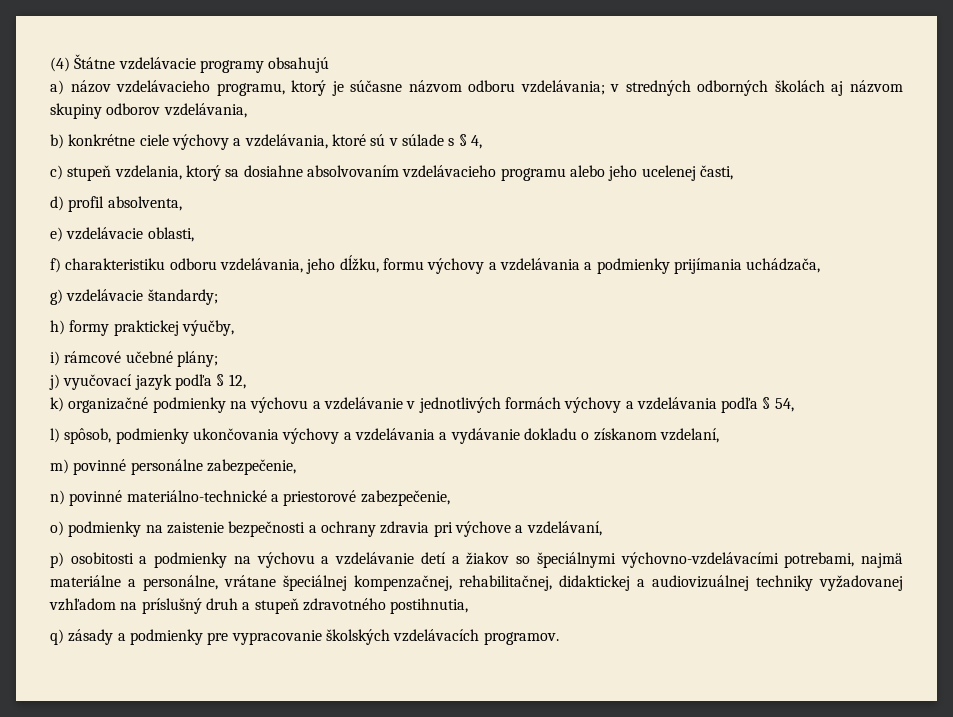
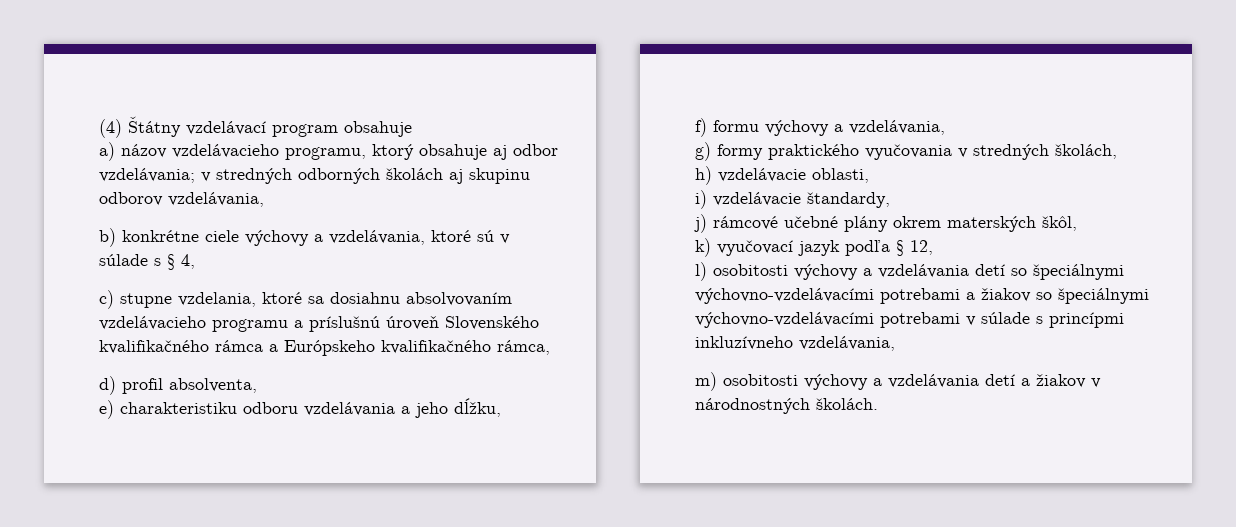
[74,54,330,73] Štátne vzdelávacie programy obsahujú -> [128,116,412,137] Štátny vzdelávací program obsahuje
[331,80,516,96] je súčasne názvom odboru -> [419,144,558,160] obsahuje aj odbor
[850,80,903,93] [50,103,102,119] názvom skupiny -> [469,168,530,184] skupinu
[67,165,733,181] [50,196,182,212] [50,227,194,242] [50,255,821,274] [50,289,218,305] [50,320,234,336] [50,351,218,367] [49,374,60,390] stupeň vzdelania, ktorý sa dosiahne absolvovaním vzdelávacieho programu alebo jeho ucelenej časti, // d) profil absolventa, // e) vzdelávacie oblasti, // f) charakteristiku odboru vzdelávania, jeho dĺžku, formu výchovy a vzdelávania a podmienky prijímania uchádzača, // g) vzdelávacie štandardy; // h) formy praktickej výučby, // i) rámcové učebné plány; // j) -> [120,292,512,308] [99,316,539,332] [99,340,550,356] [99,376,257,395] [99,398,501,419] [695,118,945,137] [695,142,1117,161] [695,166,869,185] [695,190,890,209] [694,214,1077,233] [695,238,711,257] stupne vzdelania, ktoré sa dosiahnu absolvovaním vzdelávacieho programu a príslušnú úroveň Slovenského kvalifikačného rámca a Európskeho kvalifikačného rámca, // d) profil absolventa, // e) charakteristiku odboru vzdelávania a jeho dĺžku, // f) formu výchovy a vzdelávania, // g) formy praktického vyučovania v stredných školách, // h) vzdelávacie oblasti, // i) vzdelávacie štandardy, // j) rámcové učebné plány okrem materských škôl, // k)
[50,397,794,413] [50,428,719,444] [50,459,296,475] [50,490,450,506] [50,521,602,537] [50,552,446,568] k) organizačné podmienky na výchovu a vzdelávanie v jednotlivých formách výchovy a vzdelávania podľa § 54, // l) spôsob, podmienky ukončovania výchovy a vzdelávania a vydávanie dokladu o získanom vzdelaní, // m) povinné personálne zabezpečenie, // n) povinné materiálno-technické a priestorové zabezpečenie, // o) podmienky na zaistenie bezpečnosti a ochrany zdravia pri výchove a vzdelávaní, // p) osobitosti a podmienky na výchovu a vzdelávanie detí -> [695,262,1124,281] [695,288,960,304] l) osobitosti výchovy a vzdelávania detí so špeciálnymi výchovno-vzdelávacími potrebami
[784,552,904,568] [50,575,903,591] [49,598,469,614] [50,629,559,645] potrebami, najmä materiálne a personálne, vrátane špeciálnej kompenzačnej, rehabilitačnej, didaktickej a audiovizuálnej techniky vyžadovanej vzhľadom na príslušný druh a stupeň zdravotného postihnutia, // q) zásady a podmienky pre vypracovanie školských vzdelávacích programov. -> [880,312,1124,328] [695,336,895,351] [695,372,1101,391] [695,398,878,414] potrebami v súlade s princípmi inkluzívneho vzdelávania, // m) osobitosti výchovy a vzdelávania detí a žiakov v národnostných školách.

